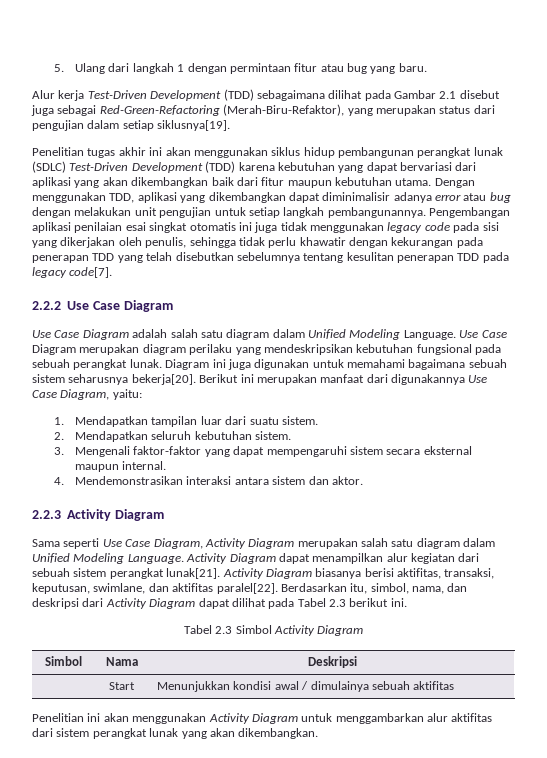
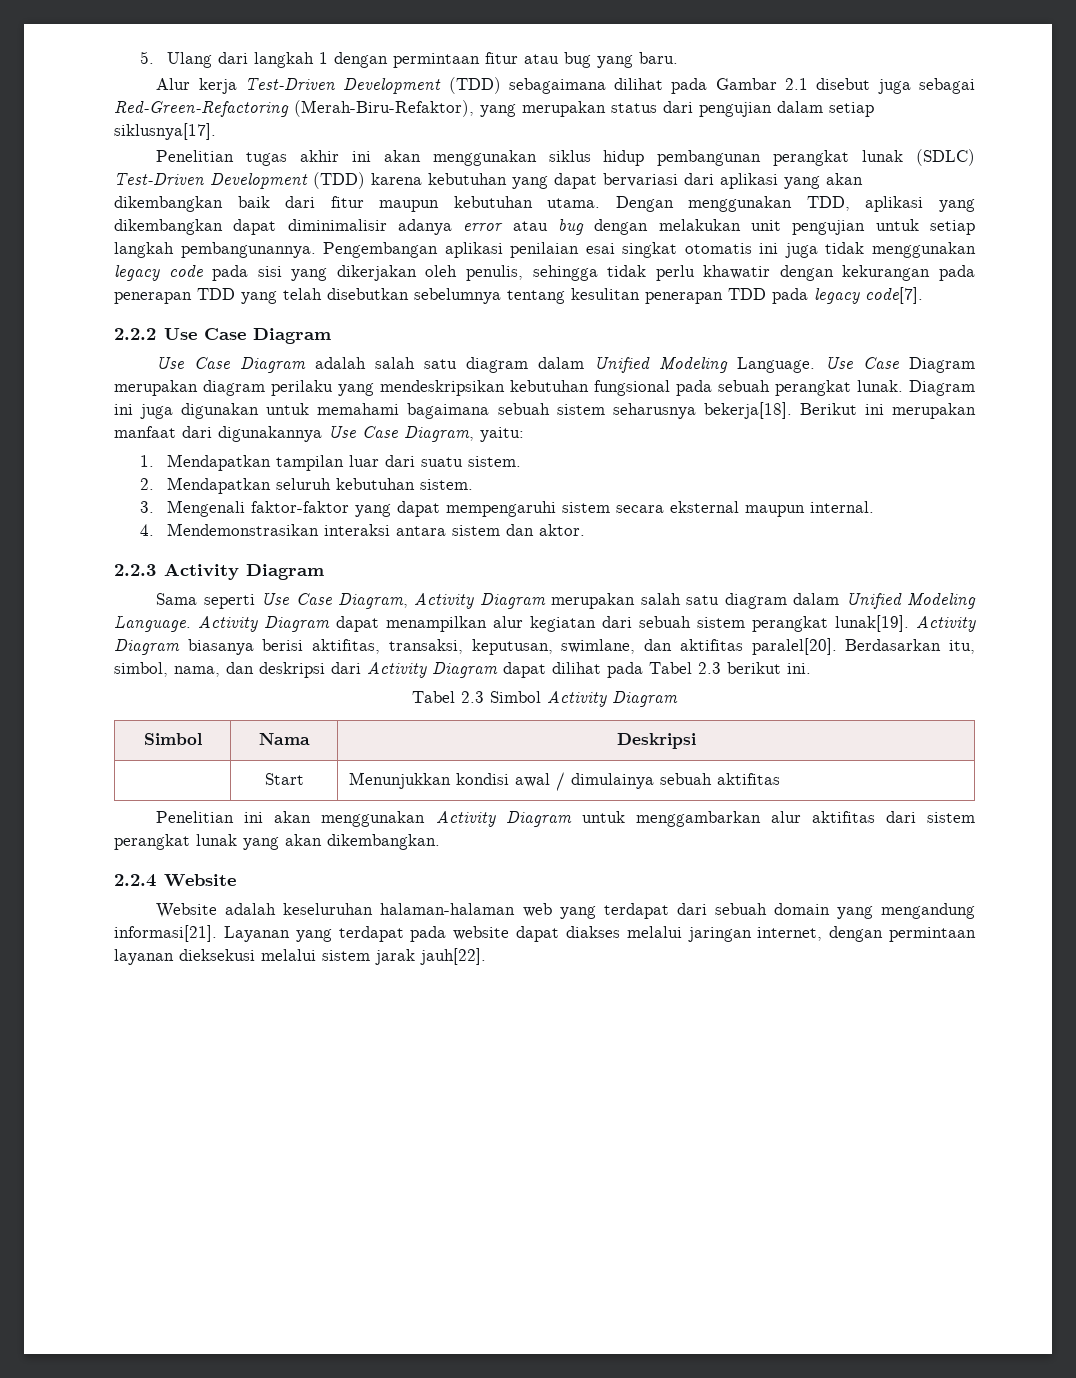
[157,120,231,131] siklusnya[19]. -> [114,123,216,140] siklusnya[17].
[131,374,196,385] bekerja[20]. -> [703,402,792,419] bekerja[18].
[166,568,221,579] lunak[21]. -> [835,615,909,632] lunak[19].
[216,583,278,594] paralel[22]. -> [751,638,837,655] paralel[20].
(319, 733) none -> [114,874,237,887] [156,903,975,919] [114,925,977,942] [114,948,486,965] // 2.2.4 Website // Website adalah keseluruhan halaman-halaman web yang terdapat dari sebuah domain yang mengandung informasi[21]. Layanan yang terdapat pada website dapat diakses melalui jaringan internet, dengan permintaan layanan dieksekusi melalui sistem jarak jauh[22].

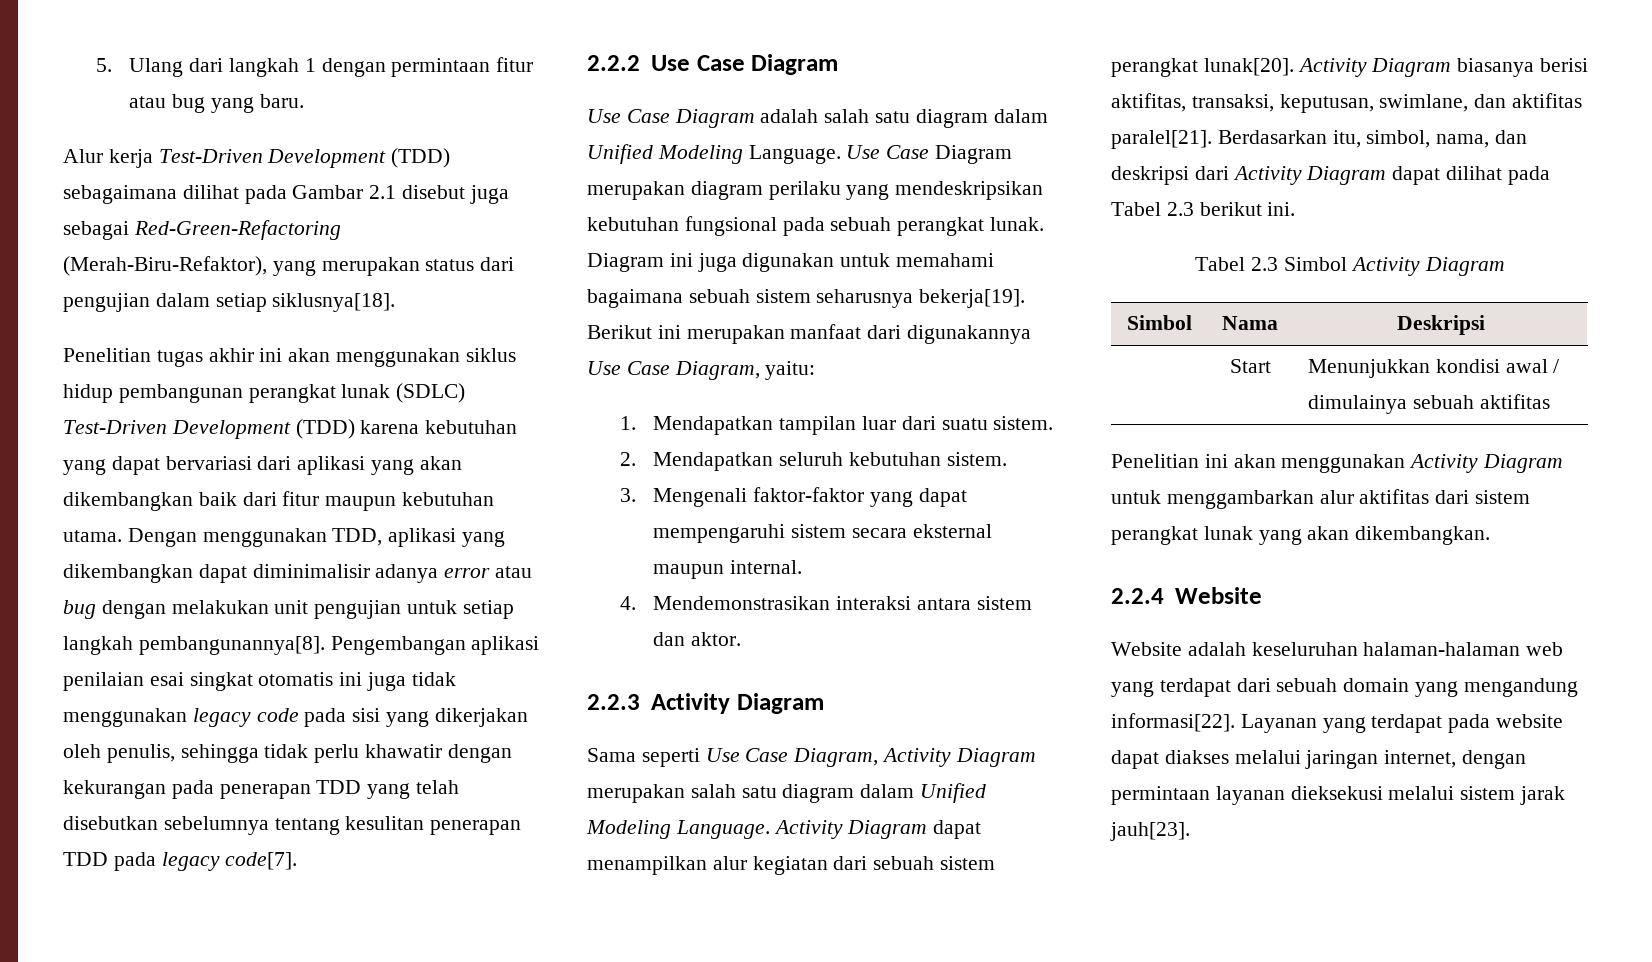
[114,123,216,140] siklusnya[17]. -> [272,293,396,312] siklusnya[18].
[180,242,316,258] pembangunannya. -> [138,636,325,655] pembangunannya[8].
[703,402,792,419] bekerja[18]. -> [919,289,1026,308] bekerja[19].
[835,615,909,632] lunak[19]. -> [1203,58,1294,76] lunak[20].
[751,638,837,655] paralel[20]. -> [1111,130,1212,149] paralel[21].
[114,925,217,942] informasi[21]. -> [1111,713,1235,732] informasi[22].
[420,948,486,965] jauh[22]. -> [1110,822,1190,841] jauh[23].

